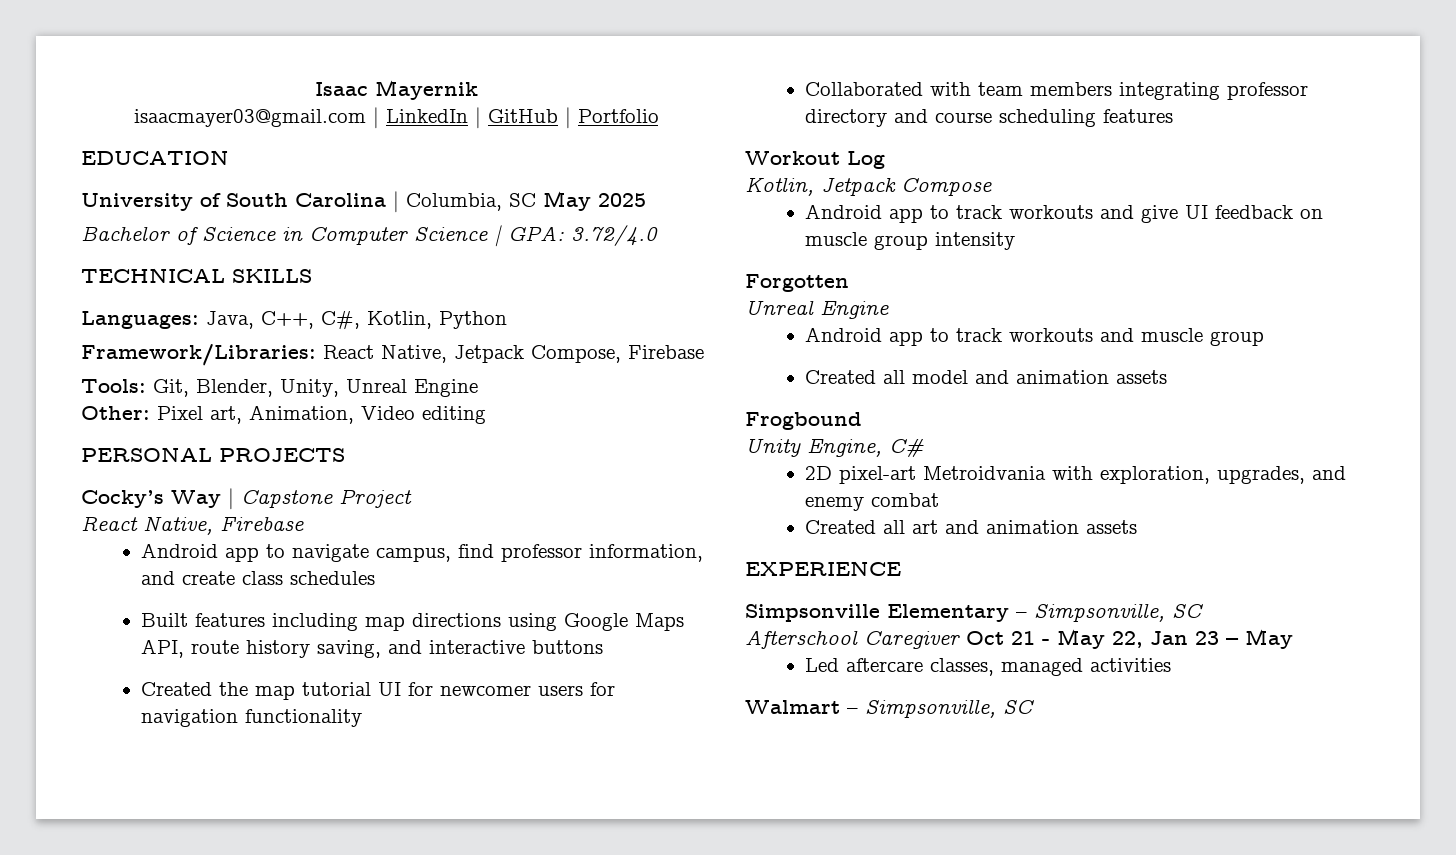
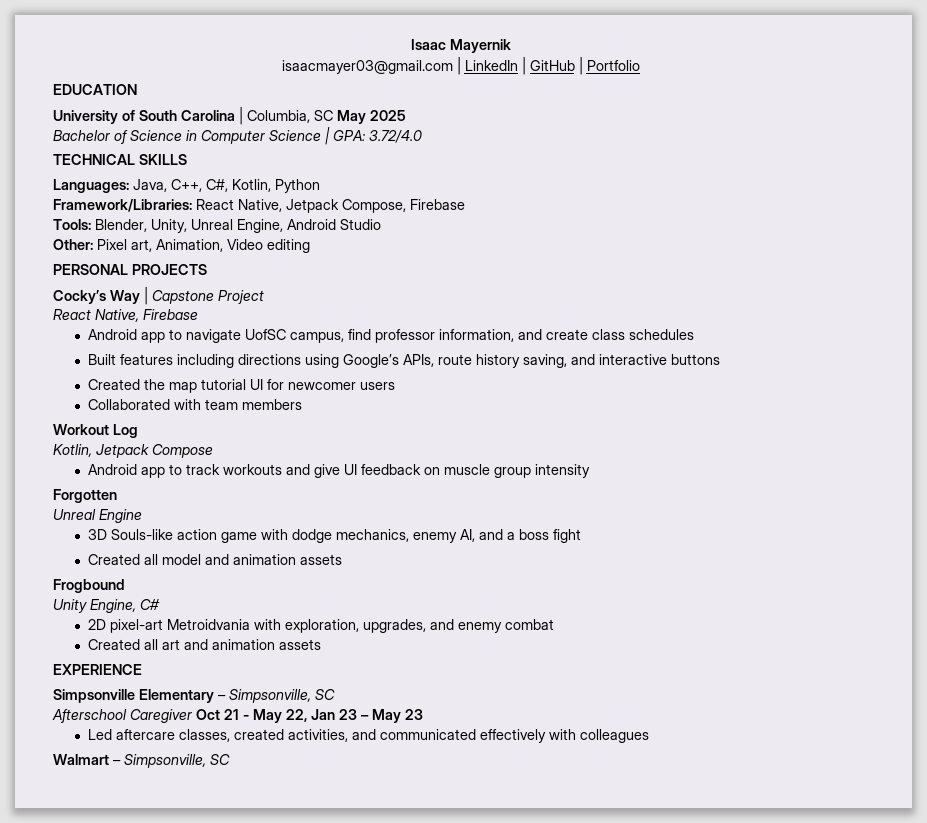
[153,379,189,397] Git, -> (91, 224) none
[414,379,478,397] Engine -> [237,219,381,233] Engine, Android Studio
(370, 553) none -> [245,329,287,340] UofSC
[365,616,406,631] map -> (235, 361) none
[564,613,685,631] [141,639,185,658] Google Maps API, -> [343,354,435,368] Google’s APIs,
[590,682,616,696] [141,709,363,727] for navigation functionality -> (396, 386) none
[1119,82,1309,100] [805,109,1174,127] integrating professor directory and course scheduling features -> (303, 404) none
[805,327,1265,346] Android app to track workouts and muscle group -> [88,529,582,543] 3D Souls-like action game with dodge mechanics, enemy AI, and a boss fight
(1293, 639) none -> [405,709,423,720] 23
[1001,658,1172,676] managed activities -> [234,729,650,743] created activities, and communicated effectively with colleagues

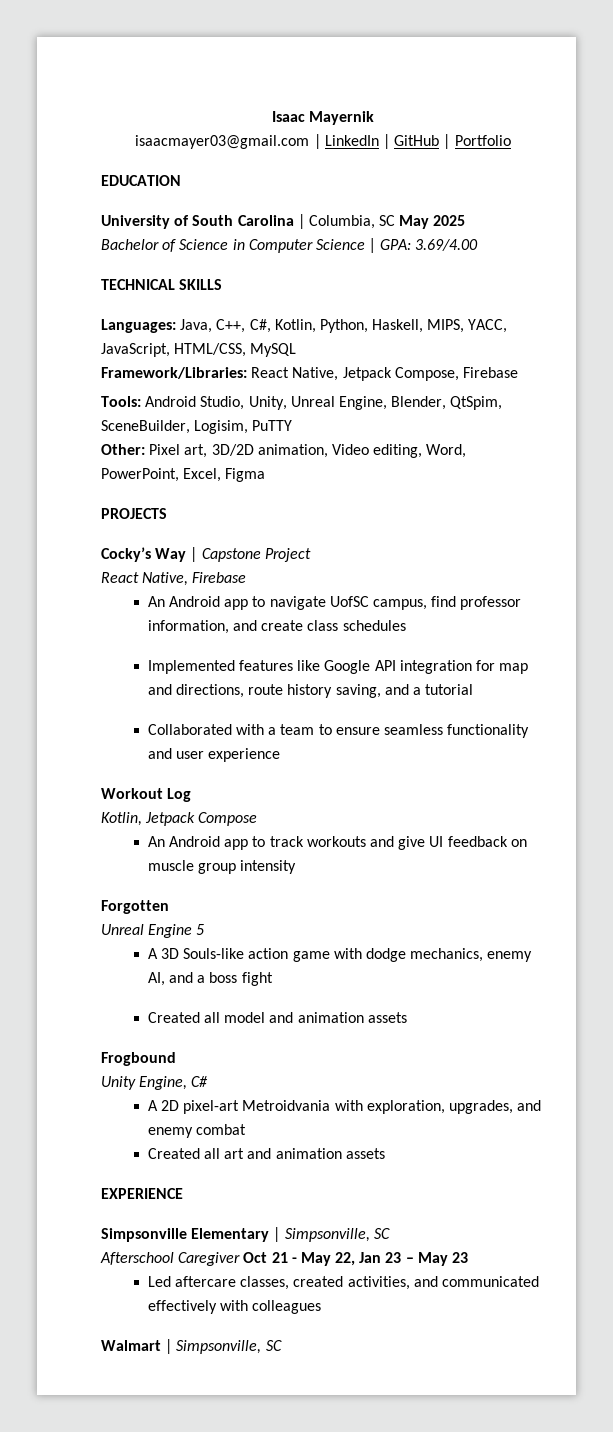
[369,130,423,143] 3.72/4.0 -> [415,239,479,251] 3.69/4.00
[275,179,320,193] Python -> [319,319,508,333] [101,343,297,357] Python, Haskell, MIPS, YACC, JavaScript, HTML/CSS, MySQL
[95,219,147,232] Blender, -> [145,396,245,410] Android Studio,
[287,219,381,230] [53,239,310,253] [53,264,128,275] Android Studio // Other: Pixel art, Animation, Video editing // PERSONAL -> [391,396,503,410] [101,420,293,434] [101,444,467,458] [101,468,266,482] Blender, QtSpim, SceneBuilder, Logisim, PuTTY // Other: Pixel art, 3D/2D animation, Video editing, Word, PowerPoint, Excel, Figma //
(198, 314) none -> [147,596,165,607] An
[88,354,721,368] [88,379,396,393] [88,399,303,410] Built features including directions using Google’s APIs, route history saving, and interactive buttons // Created the map tutorial UI for newcomer users // Collaborated with team members -> [147,660,529,674] [147,684,474,698] [147,724,530,738] [147,748,281,762] Implemented features like Google API integration for map and directions, route history saving, and a tutorial // Collaborated with a team to ensure seamless functionality and user experience
(213, 451) none -> [147,836,165,847] An
(142, 516) // -> [196,924,205,935] [147,948,158,959] 5 // A
(160, 604) none -> [147,1100,158,1111] A
[218,695,226,700] – -> [273,1227,281,1242] |
[113,760,121,765] – -> [165,1339,173,1354] |

